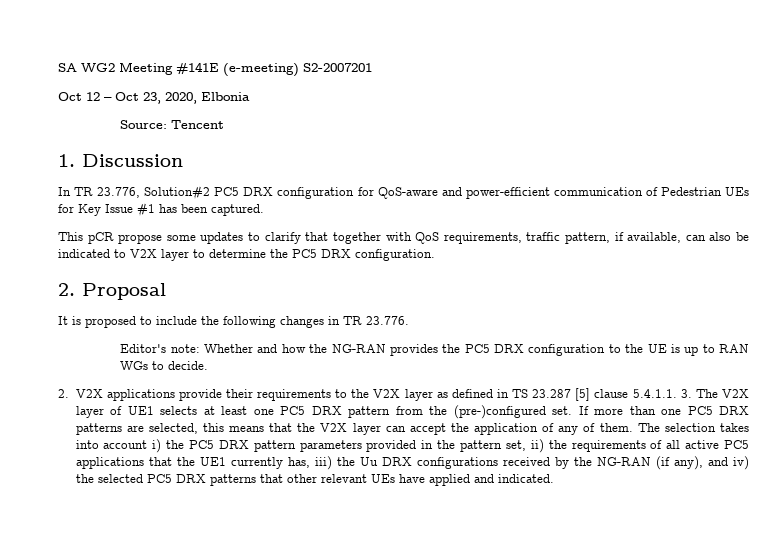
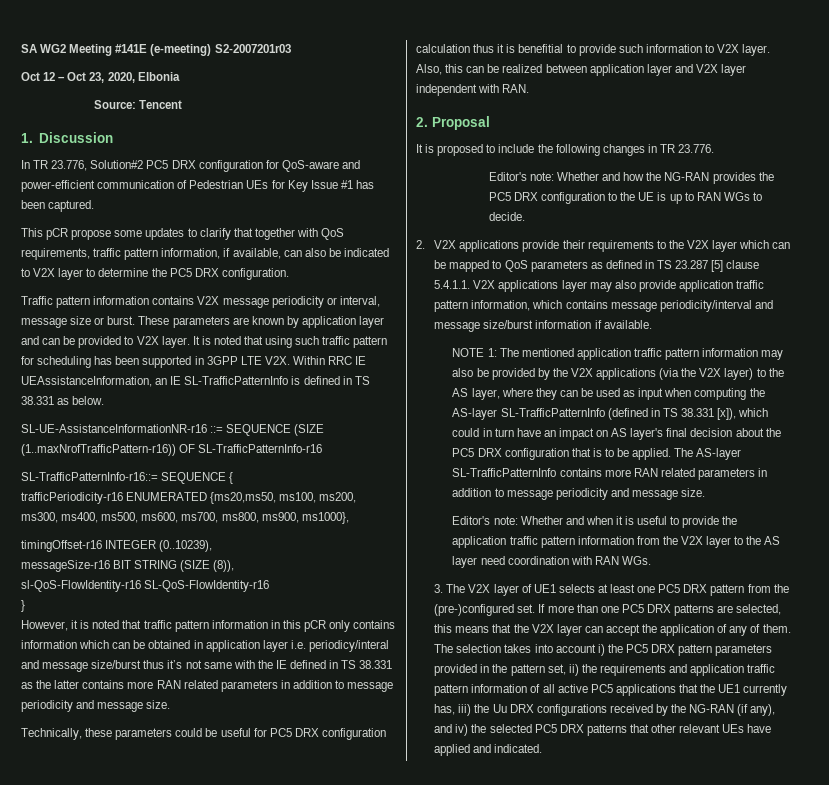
[303,63,372,72] S2-2007201 -> [214,44,291,53] S2-2007201r03
[564,232,610,244] pattern, -> [124,248,221,260] pattern information,
(435, 255) none -> [21,296,380,308] [21,316,385,328] [21,336,388,348] [21,356,367,368] [21,376,370,387] [21,396,105,405] [21,424,325,436] [21,444,323,456] [21,472,234,484] [21,492,357,504] [21,512,349,524] [21,540,213,552] [21,560,235,572] [21,580,270,592] [21,600,25,612] [21,620,396,632] [21,640,389,652] [21,660,393,672] [21,680,394,692] [21,700,171,712] [21,728,386,740] [416,44,771,56] [416,64,747,76] [416,84,530,96] // Traffic pattern information contains V2X message periodicity or interval, message size or burst. These parameters are known by application layer and can be provided to V2X layer. It is noted that using such traffic pattern for scheduling has been supported in 3GPP LTE V2X. Within RRC IE UEAssistanceInformation, an IE SL-TrafficPatternInfo is defined in TS 38.331 as below. // SL-UE-AssistanceInformationNR-r16 ::= SEQUENCE (SIZE (1..maxNrofTrafficPattern-r16)) OF SL-TrafficPatternInfo-r16 // SL-TrafficPatternInfo-r16::= SEQUENCE { // trafficPeriodicity-r16 ENUMERATED {ms20,ms50, ms100, ms200, ms300, ms400, ms500, ms600, ms700, ms800, ms900, ms1000}, // timingOffset-r16 INTEGER (0..10239), // messageSize-r16 BIT STRING (SIZE (8)), // sl-QoS-FlowIdentity-r16 SL-QoS-FlowIdentity-r16 // } // However, it is noted that traffic pattern information in this pCR only contains information which can be obtained in application layer i.e. periodicy/interal and message size/burst thus it’s not same with the IE defined in TS 38.331 as the latter contains more RAN related parameters in addition to message periodicity and message size. // Technically, these parameters could be useful for PC5 DRX configuration calculation thus it is benefitial to provide such information to V2X layer. Also, this can be realized between application layer and V2X layer independent with RAN.
(433, 395) none -> [739,240,791,249] [434,260,588,272] which can be mapped to QoS parameters
(677, 393) none -> [473,280,765,292] [434,300,773,312] [434,320,652,332] [452,348,784,360] [452,368,784,380] [452,388,765,400] [452,408,769,420] [452,428,781,440] [452,448,742,460] [452,468,768,480] [452,488,706,500] [452,516,738,528] [452,536,781,548] [452,556,651,568] V2X applications layer may also provide application traffic pattern information, which contains message periodicity/interval and message size/burst information if available. // NOTE 1: The mentioned application traffic pattern information may also be provided by the V2X applications (via the V2X layer) to the AS layer, where they can be used as input when computing the AS-layer SL-TrafficPatternInfo (defined in TS 38.331 [x]), which could in turn have an impact on AS layer's final decision about the PC5 DRX configuration that is to be applied. The AS-layer SL-TrafficPatternInfo contains more RAN related parameters in addition to message periodicity and message size. // Editor's note: Whether and when it is useful to provide the application traffic pattern information from the V2X layer to the AS layer need coordination with RAN WGs. //
(646, 446) none -> [669,664,776,676] [434,684,528,696] and application traffic pattern information

